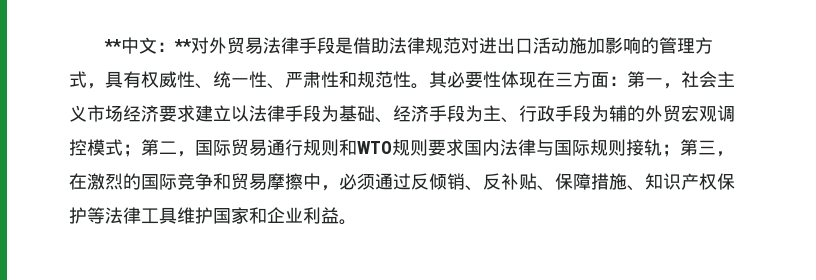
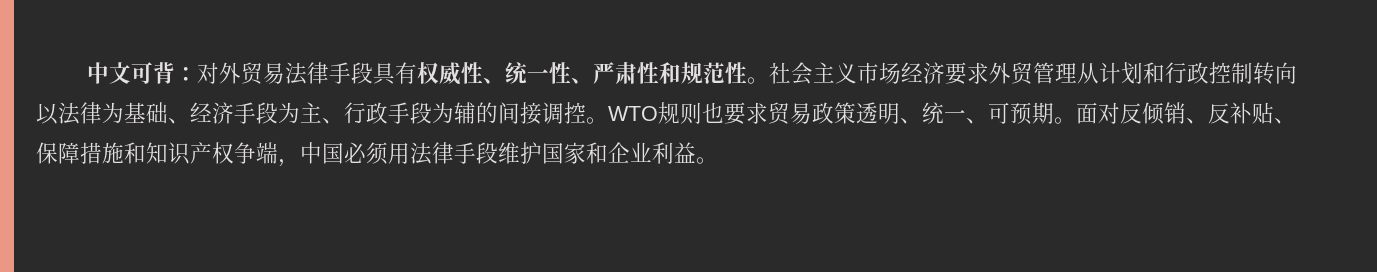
[104,37,192,54] **中文：** -> [86,62,197,84] 中文可背：
[335,37,714,54] [69,71,105,89] 是借助法律规范对进出口活动施加影响的管理方式， -> (373, 73) none
[429,71,681,89] 其必要性体现在三方面：第一， -> (769, 80) none
[195,105,321,122] 建立以法律手段 -> [988,62,1297,85] [36,102,102,125] 外贸管理从计划和行政控制转向以法律
[645,105,735,122] [69,139,734,157] [69,173,411,191] 外贸宏观调控模式；第二，国际贸易通行规则和WTO规则要求国内法律与国际规则接轨；第三，在激烈的国际竞争和贸易摩擦中，必须通过 -> [498,102,1120,125] 间接调控。WTO规则也要求贸易政策透明、统一、可预期。面对
[627,185,645,191] 、 -> [124,142,146,164] 和
[717,173,735,190] [69,207,177,224] 保护等法律工具 -> [234,142,498,167] 争端，中国必须用法律手段

